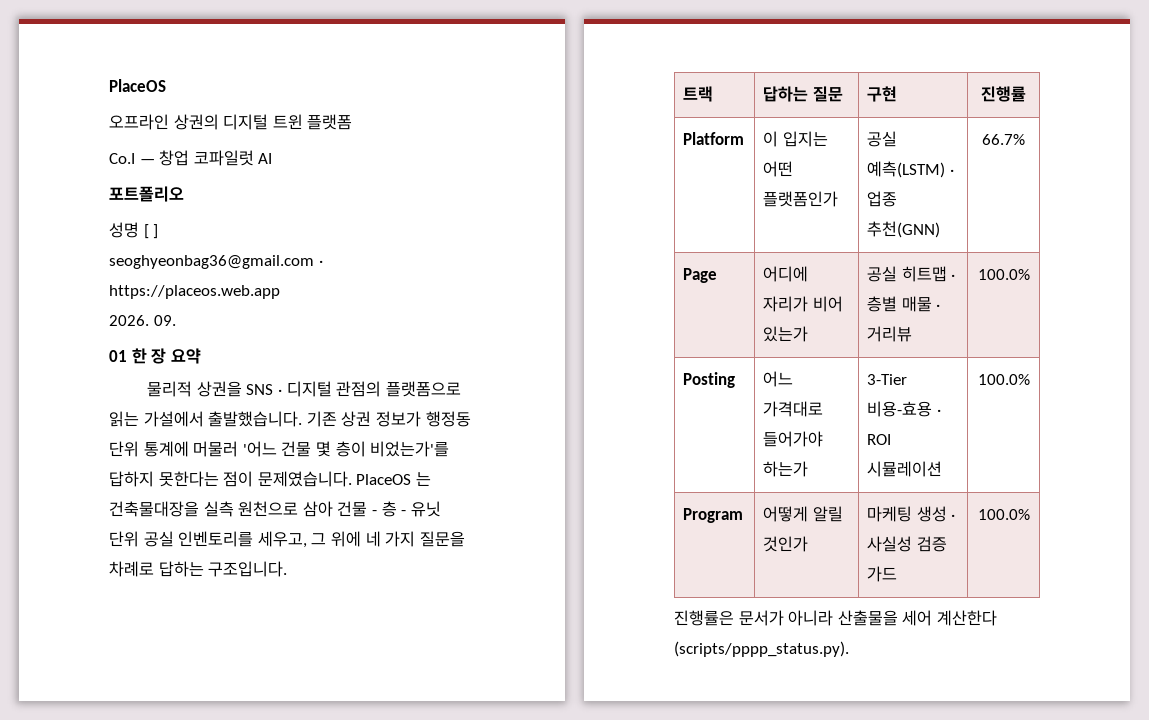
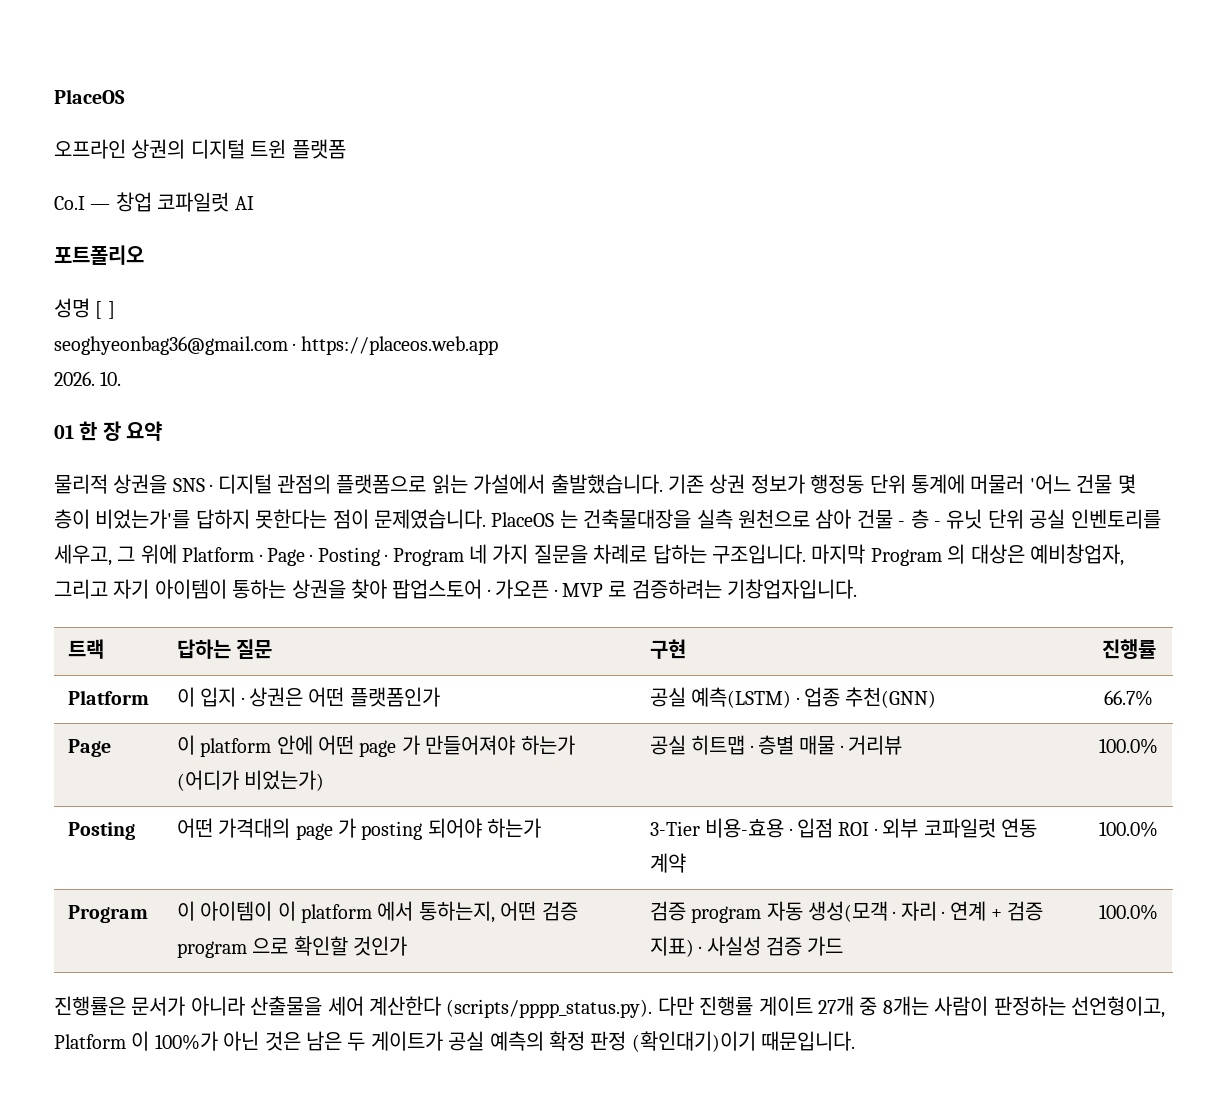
[153,315,176,326] 09. -> [100,371,122,386] 10.
(361, 539) none -> [182,547,464,566] Platform · Page · Posting · Program
(288, 569) none -> [811,544,1124,566] [54,579,858,599] 마지막 Program 의 대상은 예비창업자, 그리고 자기 아이템이 통하는 상권을 찾아 팝업스토어 · 가오픈 · MVP 로 검증하려는 기창업자입니다.
[782,131,828,147] 입지는 -> [200,687,304,707] 입지 · 상권은
[763,266,809,282] [763,296,843,312] [763,326,809,342] 어디에 자리가 비어 있는가 -> [176,735,575,757] [176,770,325,791] 이 platform 안에 어떤 page 가 만들어져야 하는가 (어디가 비었는가)
[763,371,794,387] [763,401,824,417] [763,431,824,447] [763,461,809,477] [867,374,908,385] [867,401,941,417] [867,434,892,445] [867,461,943,477] [977,374,1030,385] [683,508,744,523] [763,506,843,522] [763,536,809,552] [867,506,947,522] 어느 가격대로 들어가야 하는가 | 3-Tier 비용-효용 · ROI 시뮬레이션 | 100.0% // Program | 어떻게 알릴 것인가 | 마케팅 생성 -> [176,818,542,840] [649,818,1038,838] [649,853,686,873] [1099,821,1158,837] [67,905,148,923] [176,901,578,923] [176,936,408,958] [649,901,1044,923] [649,936,694,957] 어떤 가격대의 page 가 posting 되어야 하는가 | 3-Tier 비용-효용 · 입점 ROI · 외부 코파일럿 연동 계약 | 100.0% // Program | 이 아이템이 이 platform 에서 통하는지, 어떤 검증 program 으로 확인할 것인가 | 검증 program 자동 생성(모객 · 자리 · 연계 + 검증 지표)
(849, 649) none -> [657,996,1165,1018] [54,1031,856,1052] 다만 진행률 게이트 27개 중 8개는 사람이 판정하는 선언형이고, Platform 이 100%가 아닌 것은 남은 두 게이트가 공실 예측의 확정 판정 (확인대기)이기 때문입니다.

